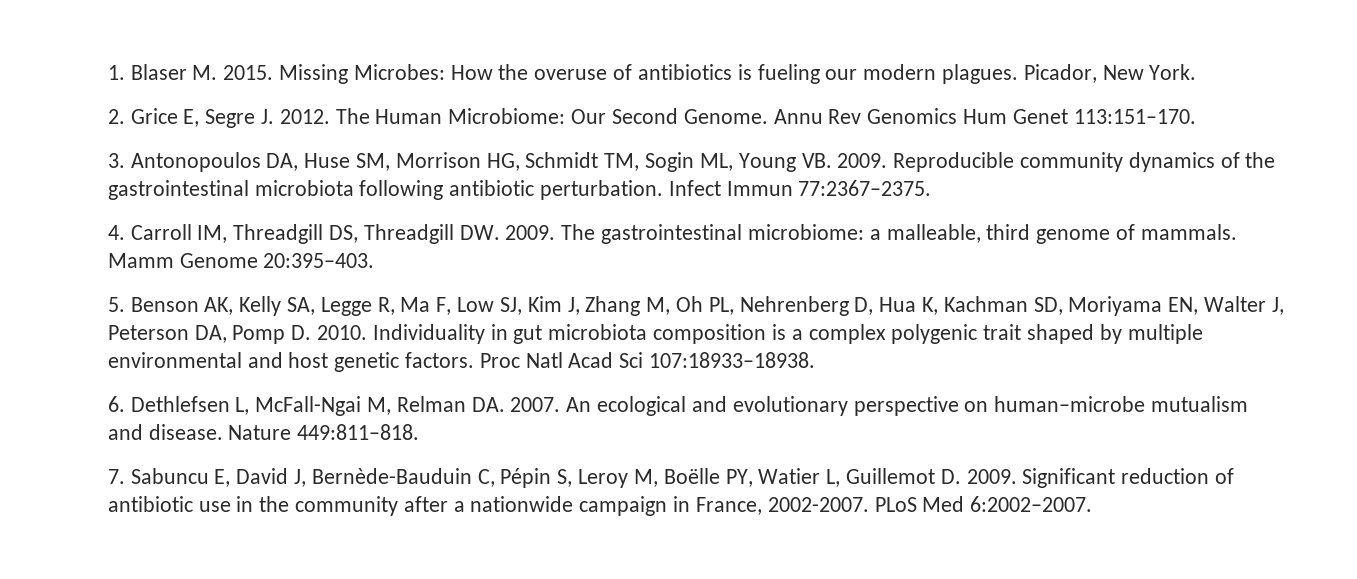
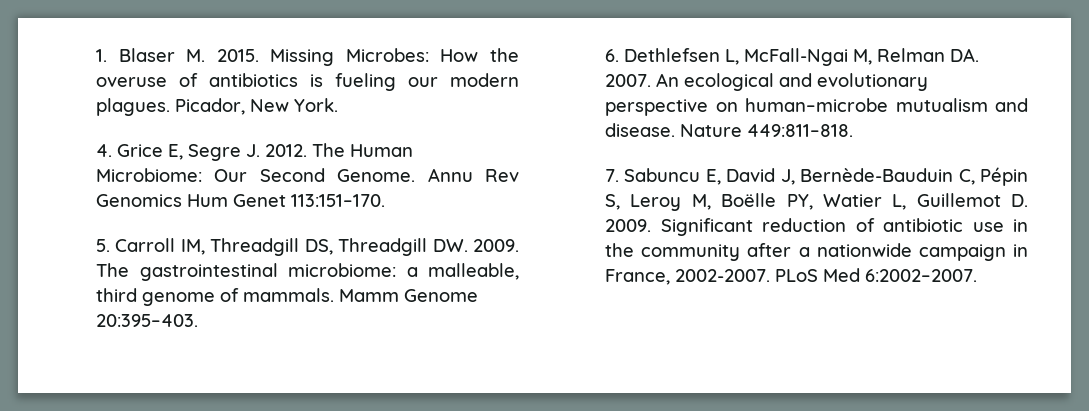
[107,109,125,124] 2. -> [96,144,113,157] 4.
[107,152,1276,172] [107,180,932,200] [107,225,125,240] 3. Antonopoulos DA, Huse SM, Morrison HG, Schmidt TM, Sogin ML, Young VB. 2009. Reproducible community dynamics of the gastrointestinal microbiota following antibiotic perturbation. Infect Immun 77:2367–2375. // 4. -> [96,239,111,252] 5.
[107,296,1284,316] [107,324,1203,344] [107,352,816,372] // 5. Benson AK, Kelly SA, Legge R, Ma F, Low SJ, Kim J, Zhang M, Oh PL, Nehrenberg D, Hua K, Kachman SD, Moriyama EN, Walter J, Peterson DA, Pomp D. 2010. Individuality in gut microbiota composition is a complex polygenic trait shaped by multiple environmental and host genetic factors. Proc Natl Acad Sci 107:18933–18938. -> (199, 320) none

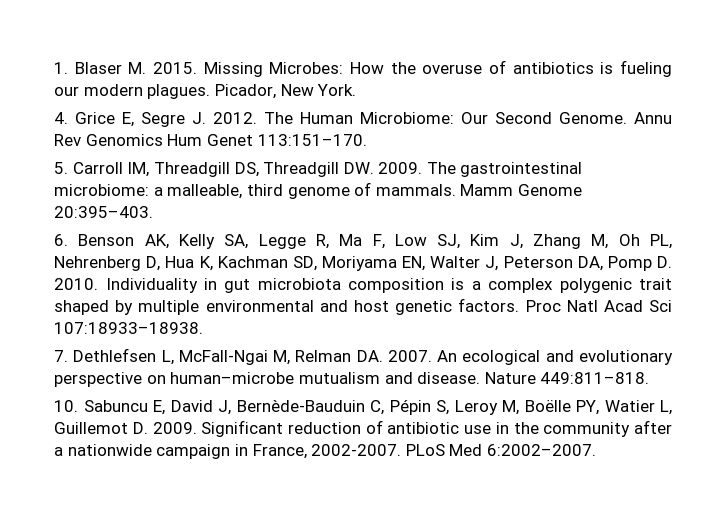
(620, 55) none -> [78,234,672,249] [54,256,672,271] [54,278,673,293] [54,298,673,315] [54,322,204,334] [54,350,69,362] Benson AK, Kelly SA, Legge R, Ma F, Low SJ, Kim J, Zhang M, Oh PL, Nehrenberg D, Hua K, Kachman SD, Moriyama EN, Walter J, Peterson DA, Pomp D. 2010. Individuality in gut microbiota composition is a complex polygenic trait shaped by multiple environmental and host genetic factors. Proc Natl Acad Sci 107:18933–18938. // 7.
[605,169,620,182] 7. -> [54,400,79,412] 10.

